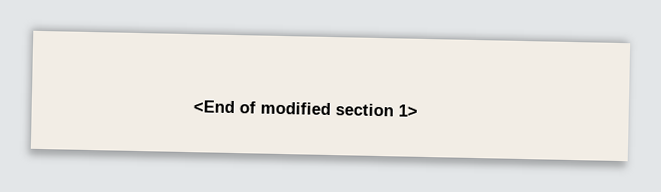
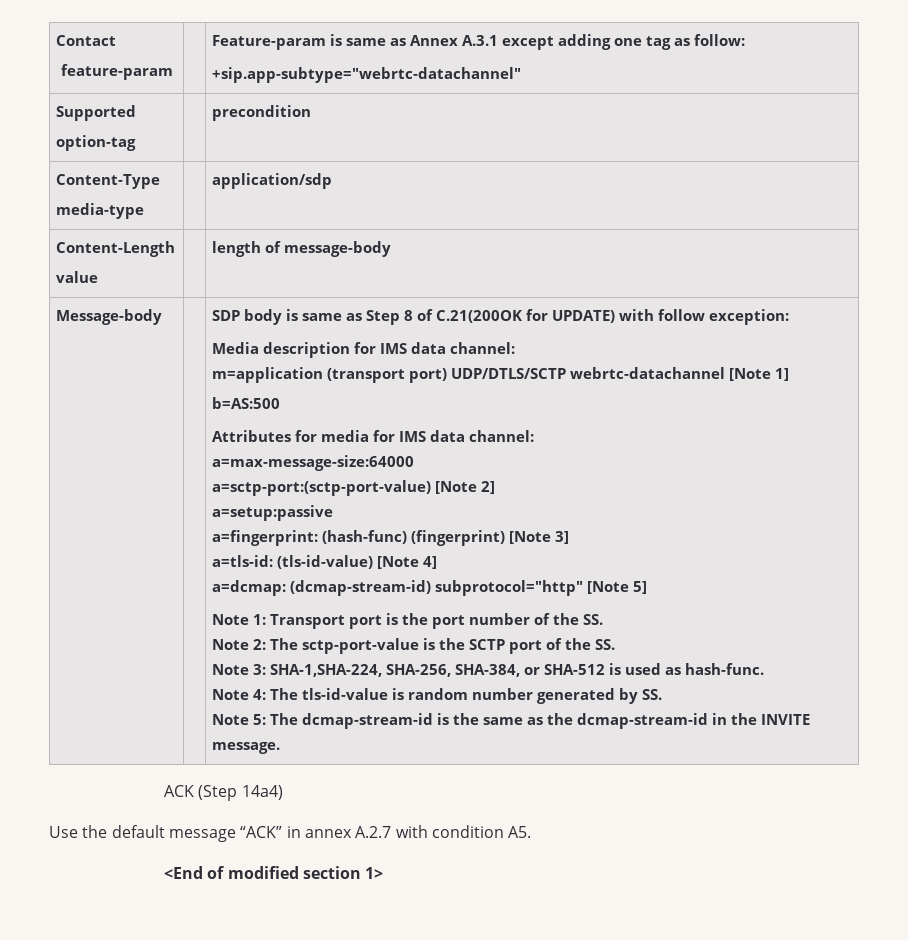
(193, 107) none -> [56,35,117,46] [60,64,173,80] [212,34,746,50] [212,67,522,83] [56,105,137,121] [56,135,137,151] [212,105,312,121] [56,174,161,189] [56,203,145,219] [212,173,333,189] [56,241,176,257] [56,271,99,283] [212,241,392,257] [56,309,163,325] [212,309,790,325] [212,342,516,358] [212,367,790,383] [212,397,281,409] [212,430,535,442] [212,455,415,471] [212,480,496,496] [212,505,334,521] [212,530,570,546] [212,555,438,569] [212,580,648,596] [212,613,604,629] [212,638,616,654] [212,663,765,677] [212,688,663,704] [212,713,811,729] [212,742,281,754] [164,785,283,801] [49,825,532,842] Contact // feature-param | | Feature-param is same as Annex A.3.1 except adding one tag as follow: // +sip.app-subtype="webrtc-datachannel" // Supported // option-tag | | precondition // Content-Type // media-type | | application/sdp // Content-Length // value | | length of message-body // Message-body | | SDP body is same as Step 8 of C.21(200OK for UPDATE) with follow exception: // Media description for IMS data channel: // m=application (transport port) UDP/DTLS/SCTP webrtc-datachannel [Note 1] // b=AS:500 // Attributes for media for IMS data channel: // a=max-message-size:64000 // a=sctp-port:(sctp-port-value) [Note 2] // a=setup:passive // a=fingerprint: (hash-func) (fingerprint) [Note 3] // a=tls-id: (tls-id-value) [Note 4] // a=dcmap: (dcmap-stream-id) subprotocol="http" [Note 5] // Note 1: Transport port is the port number of the SS. // Note 2: The sctp-port-value is the SCTP port of the SS. // Note 3: SHA-1,SHA-224, SHA-256, SHA-384, or SHA-512 is used as hash-func. // Note 4: The tls-id-value is random number generated by SS. // Note 5: The dcmap-stream-id is the same as the dcmap-stream-id in the INVITE message. // ACK (Step 14a4) // Use the default message “ACK” in annex A.2.7 with condition A5. //

